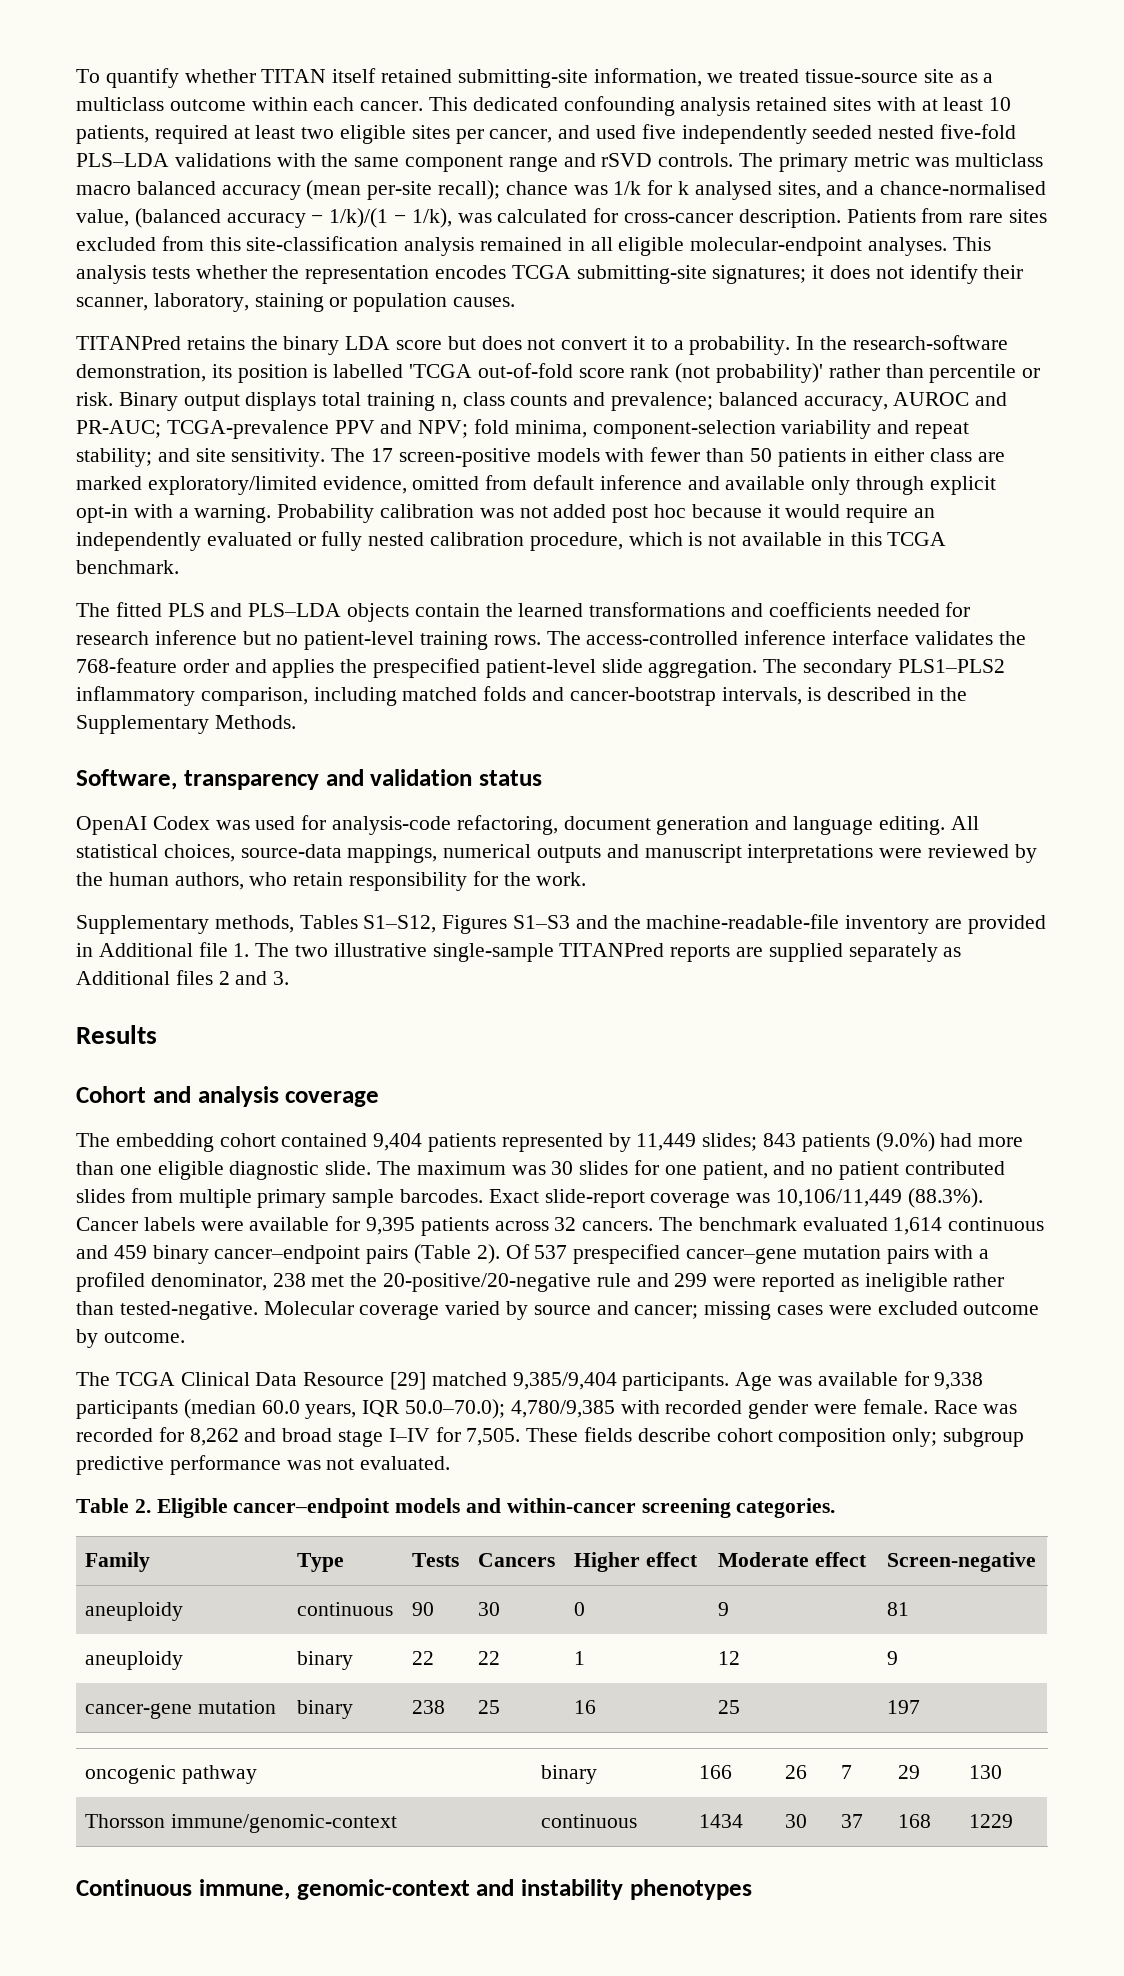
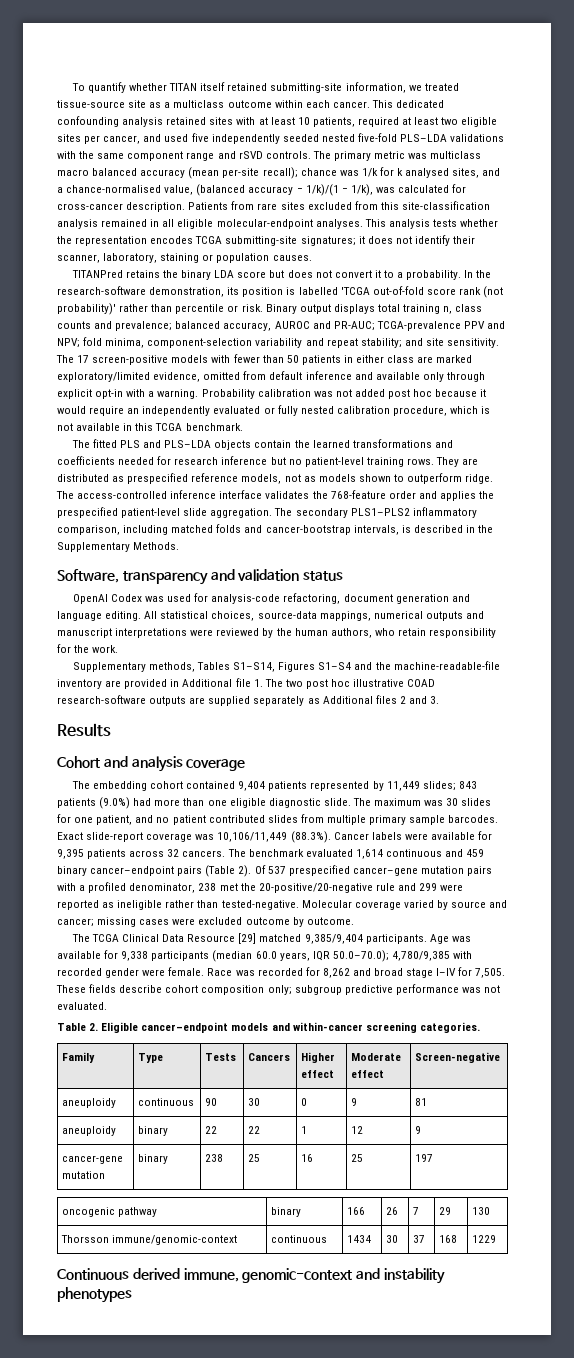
(541, 640) none -> [436,457,479,467] [57,473,494,484] They are distributed as prespecified reference models, not as models shown to outperform ridge.
[363,915,571,934] S1–S12, Figures S1–S3 -> [233,662,352,672] S1–S14, Figures S1–S4
[333,943,731,962] illustrative single-sample TITANPred reports -> [305,679,436,689] [57,695,187,706] post hoc illustrative COAD research-software outputs
(192, 1887) none -> [132,1268,180,1280] derived

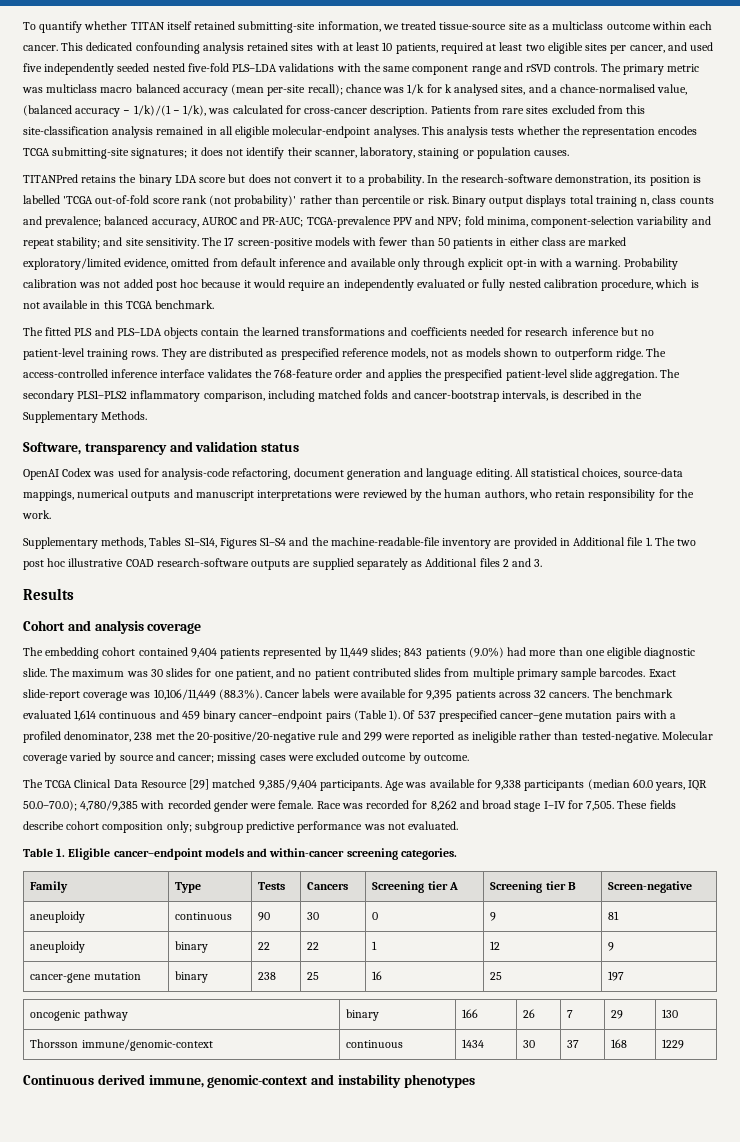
[238,865,252,877] 2). -> [389,710,401,721] 1).
[89,1023,99,1031] 2. -> [56,848,66,857] 1.
[301,1052,336,1063] [301,1070,335,1078] [351,1053,402,1061] [351,1070,385,1078] Higher effect | Moderate effect -> [372,881,458,893] [490,881,576,893] Screening tier A | Screening tier B

